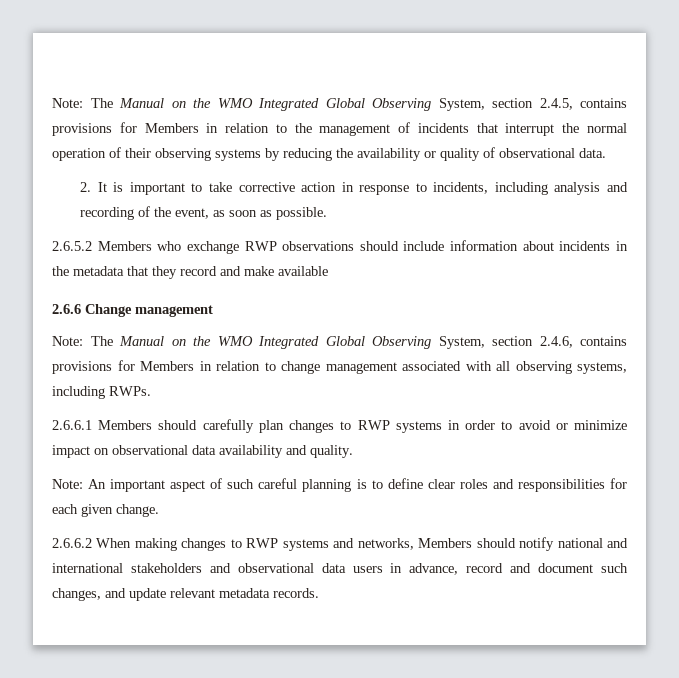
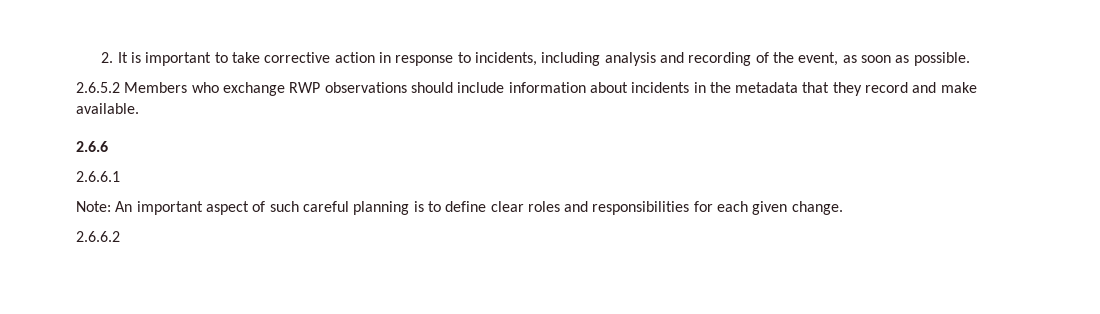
[52,98,627,111] [52,122,627,136] [52,147,606,161] Note: The Manual on the WMO Integrated Global Observing System, section 2.4.5, contains provisions for Members in relation to the management of incidents that interrupt the normal operation of their observing systems by reducing the availability or quality of observational data. // -> (101, 57) none
[278,266,328,276] available -> [76,103,139,114] available.
[85,304,213,317] [52,336,627,349] [52,360,627,374] [52,386,151,399] [52,419,628,433] [52,445,353,458] Change management // Note: The Manual on the WMO Integrated Global Observing System, section 2.4.6, contains provisions for Members in relation to change management associated with all observing systems, including RWPs. // 2.6.6.1 Members should carefully plan changes to RWP systems in order to avoid or minimize impact on observational data availability and quality. -> [76,171,120,182] // 2.6.6.1
[96,537,628,551] [52,563,629,575] [52,588,319,601] When making changes to RWP systems and networks, Members should notify national and international stakeholders and observational data users in advance, record and document such changes, and update relevant metadata records. -> (120, 236) none

